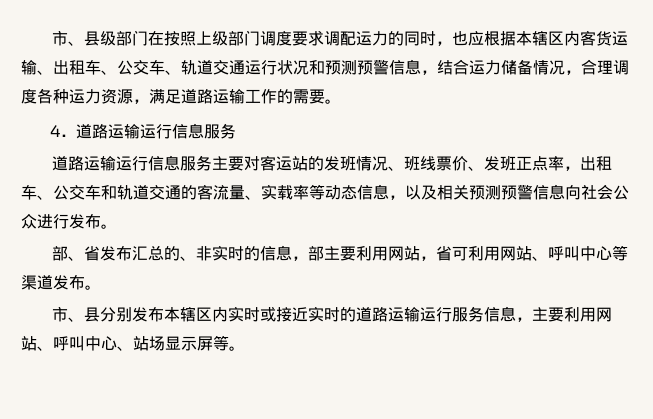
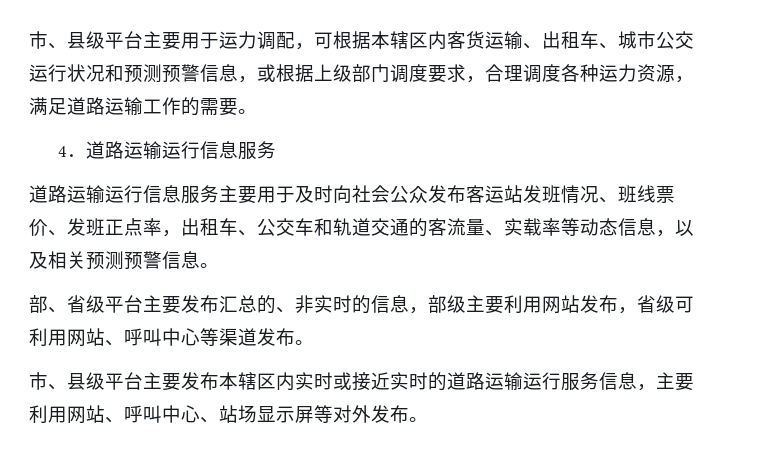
[51,30,484,46] 市、县级部门在按照上级部门调度要求调配运力的同时，也应 -> [29,31,333,50] 市、县级平台主要用于运力调配，可
[117,60,245,75] 公交车、轨道交通 -> [618,31,694,49] 城市公交
[437,59,565,75] 结合运力储备情况 -> [257,64,466,83] 或根据上级部门调度要求
[243,155,324,171] 对客运站的 -> [257,185,523,203] 用于及时向社会公众发布客运站
[565,184,629,200] [21,213,101,229] 向社会公众进行发布 -> (200, 260) none
(100, 253) none -> [86,295,181,314] 级平台主要
[323,246,452,261] 主要利用网站，省 -> [447,295,675,314] 级主要利用网站发布，省级
[99,307,132,322] 分别 -> [86,372,181,391] 级平台主要
(229, 343) none -> [333,405,409,423] 对外发布

